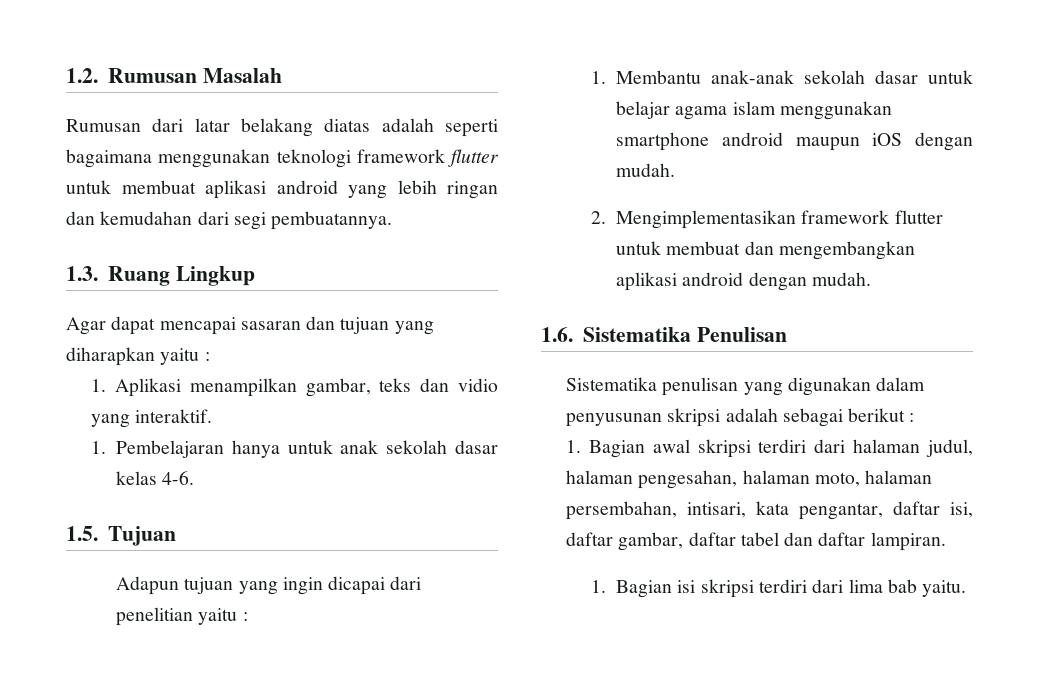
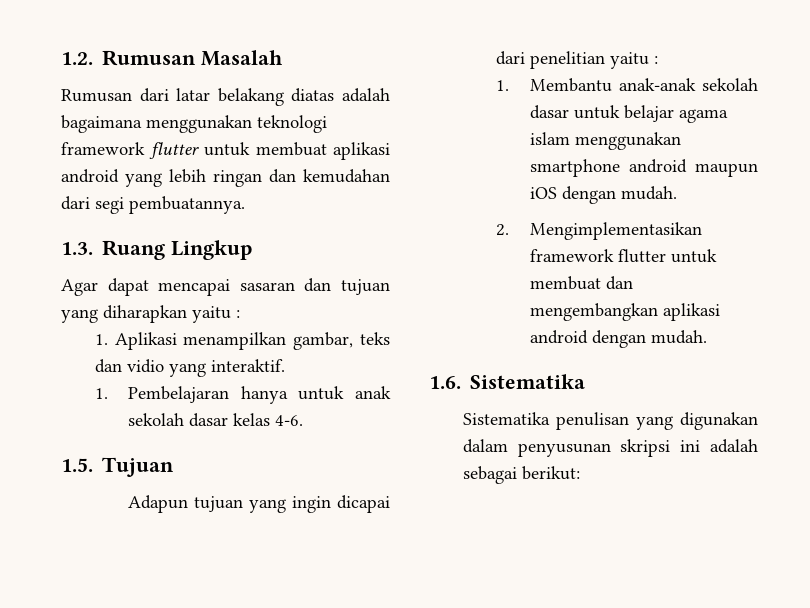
[444,119,498,137] seperti -> (390, 95) none
[696,327,787,342] Penulisan -> (586, 381) none
(721, 417) none -> [680,440,701,452] ini
[848,408,915,422] [566,439,973,458] [566,470,933,489] [566,501,973,520] [566,532,946,551] [591,579,967,598] berikut : // 1. Bagian awal skripsi terdiri dari halaman judul, halaman pengesahan, halaman moto, halaman persembahan, intisari, kata pengantar, daftar isi, daftar gambar, daftar tabel dan daftar lampiran. // 1. Bagian isi skripsi terdiri dari lima bab yaitu. -> [521,466,580,480] berikut:

